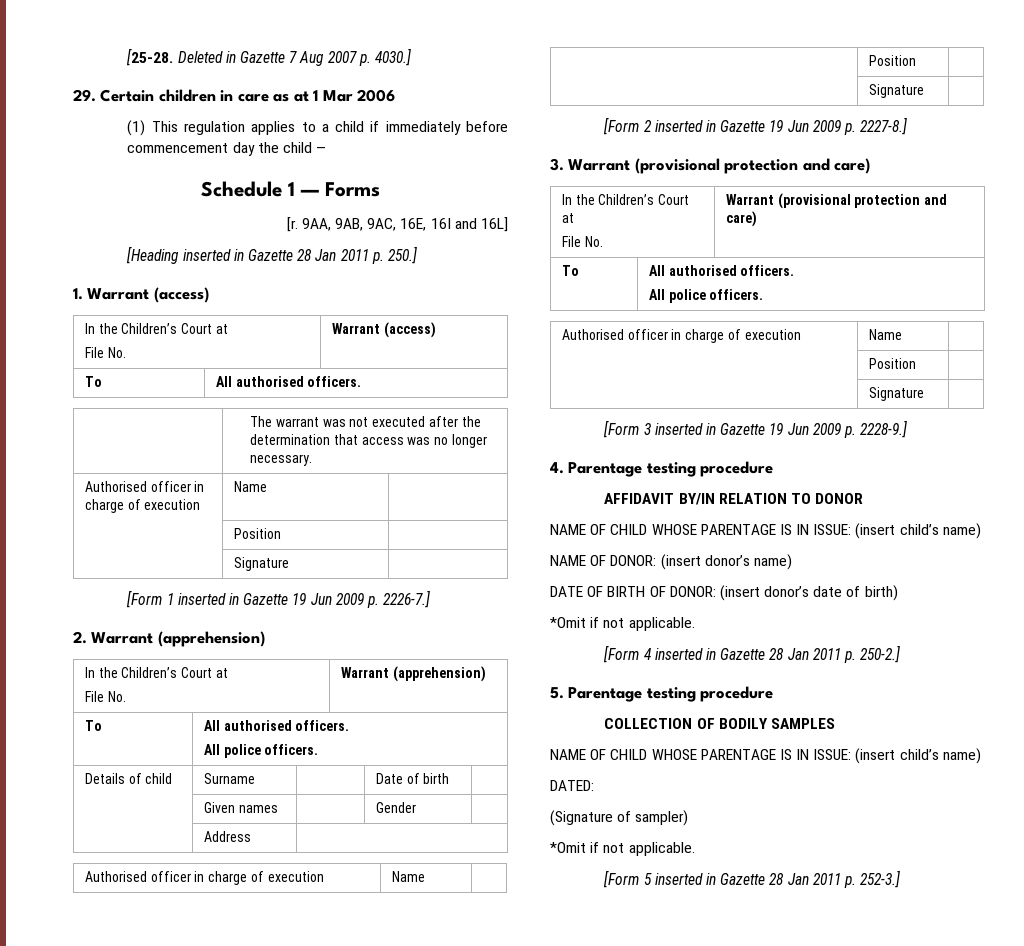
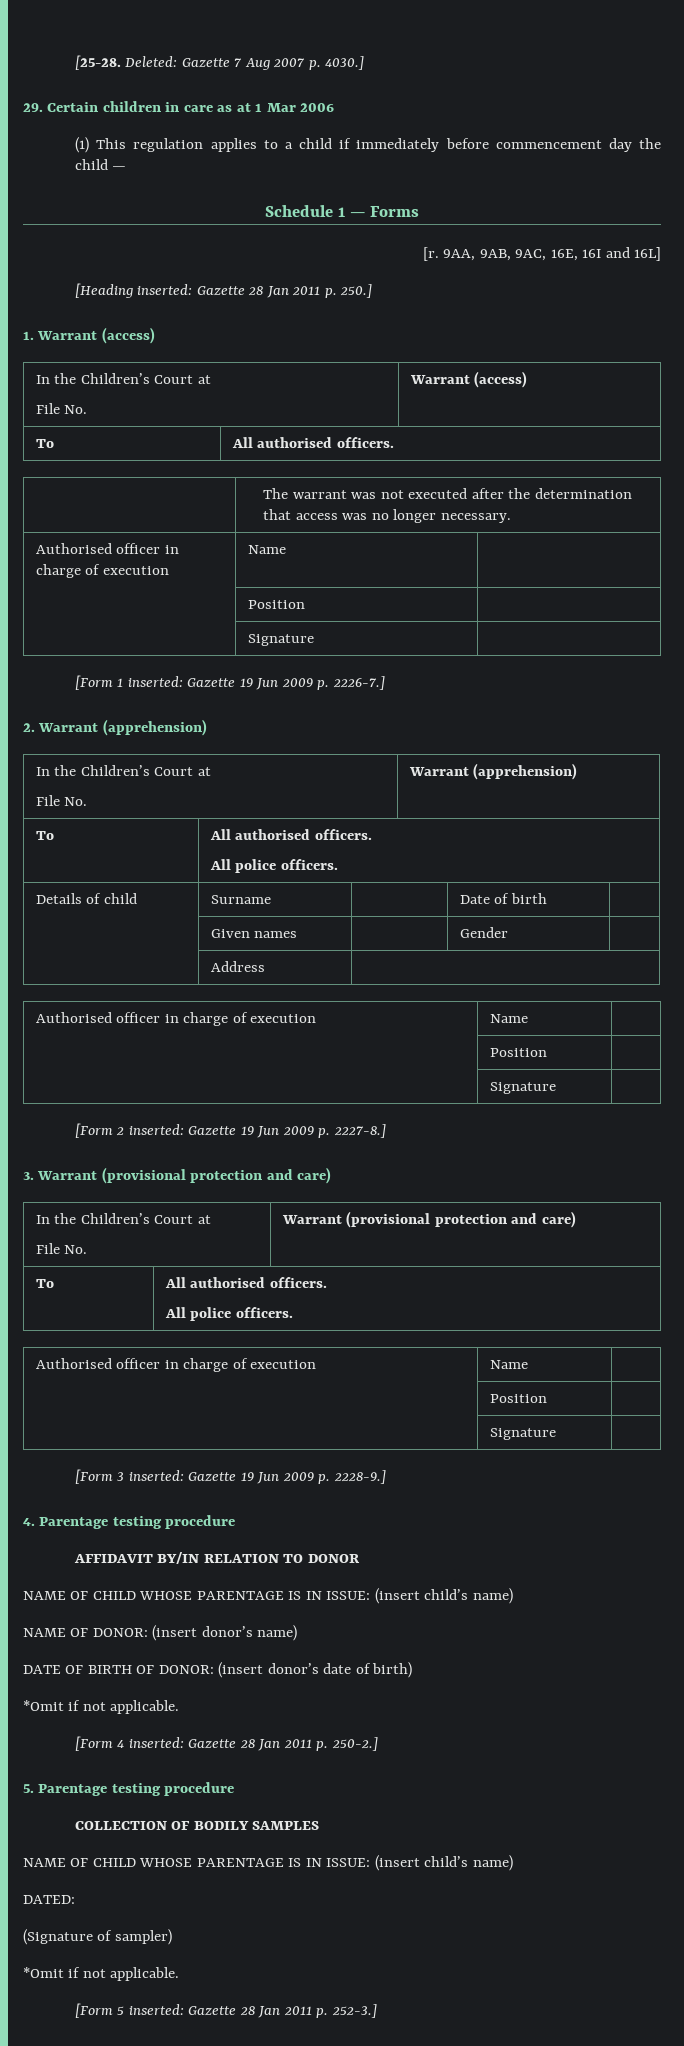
[177,51,236,63] Deleted in -> [125,56,178,67] Deleted:
[182,249,244,261] inserted in -> [137,284,193,295] inserted:
[177,593,240,605] inserted in -> [127,676,183,687] inserted:
[654,120,717,132] inserted in -> [128,1124,184,1135] inserted:
[654,423,717,435] inserted in -> [128,1470,184,1481] inserted:
[654,648,717,660] inserted in -> [128,1737,184,1748] inserted:
[654,873,717,885] inserted in -> [128,2004,184,2015] inserted:

